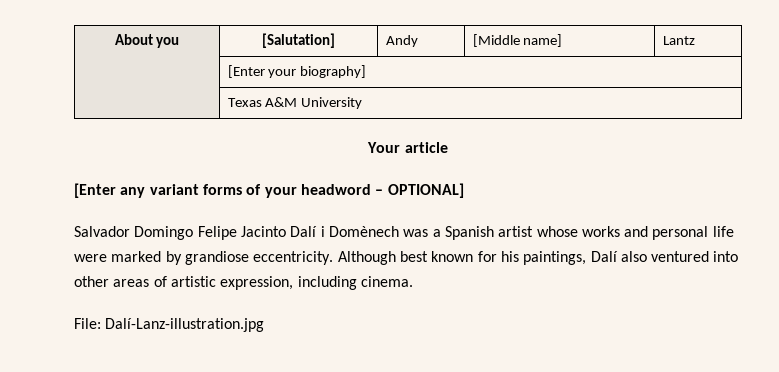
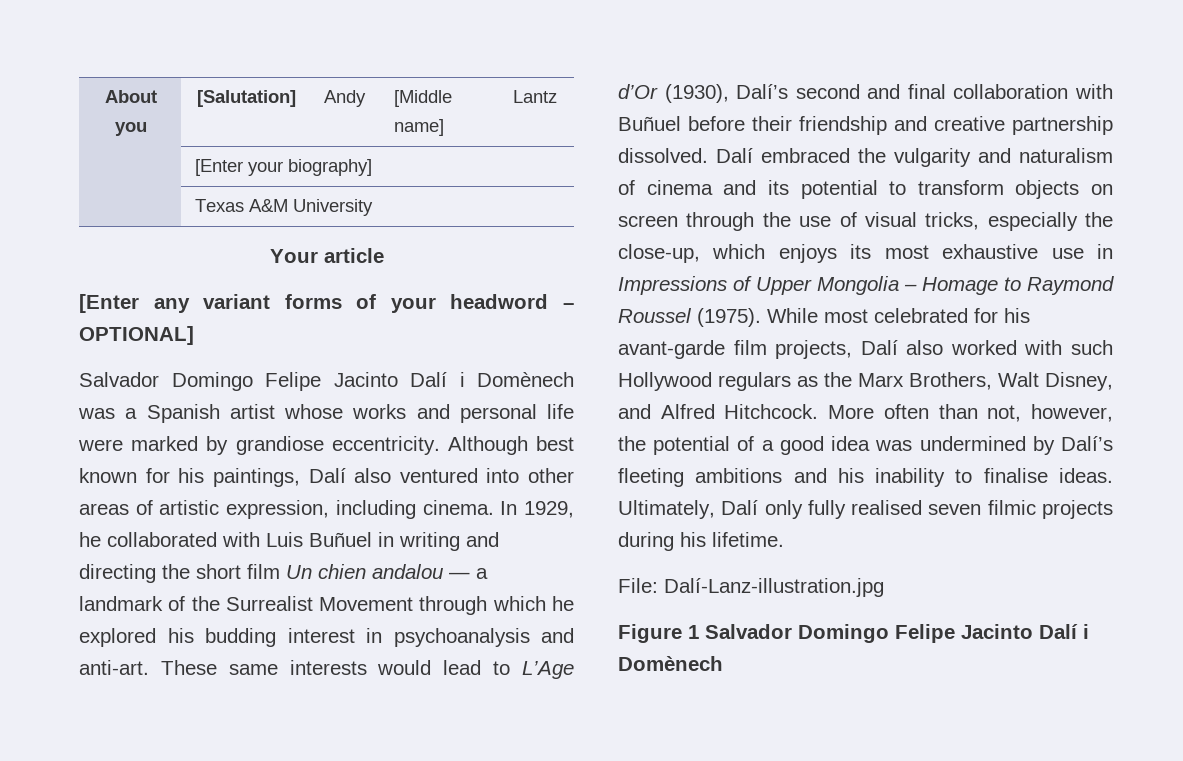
[74,318,265,332] // File: Dalí-Lanz-illustration.jpg -> [500,501,574,518] [79,532,499,551] [79,564,488,583] [79,596,574,615] [79,628,574,647] [79,660,574,679] [618,84,1113,103] [618,116,1113,135] [618,148,1113,167] [618,180,1113,199] [618,212,1113,231] [618,244,1113,263] [618,276,1114,295] [618,308,1030,327] [618,340,1113,359] [618,372,1113,391] [618,404,1113,422] [618,436,1113,455] [618,468,1113,487] [618,500,1113,519] [618,532,784,551] [618,578,884,597] [618,624,1089,643] [618,656,723,671] In 1929, he collaborated with Luis Buñuel in writing and directing the short film Un chien andalou — a landmark of the Surrealist Movement through which he explored his budding interest in psychoanalysis and anti-art. These same interests would lead to L’Age d’Or (1930), Dalí’s second and final collaboration with Buñuel before their friendship and creative partnership dissolved. Dalí embraced the vulgarity and naturalism of cinema and its potential to transform objects on screen through the use of visual tricks, especially the close-up, which enjoys its most exhaustive use in Impressions of Upper Mongolia – Homage to Raymond Roussel (1975). While most celebrated for his avant-garde film projects, Dalí also worked with such Hollywood regulars as the Marx Brothers, Walt Disney, and Alfred Hitchcock. More often than not, however, the potential of a good idea was undermined by Dalí’s fleeting ambitions and his inability to finalise ideas. Ultimately, Dalí only fully realised seven filmic projects during his lifetime. // File: Dalí-Lanz-illustration.jpg // Figure 1 Salvador Domingo Felipe Jacinto Dalí i Domènech

